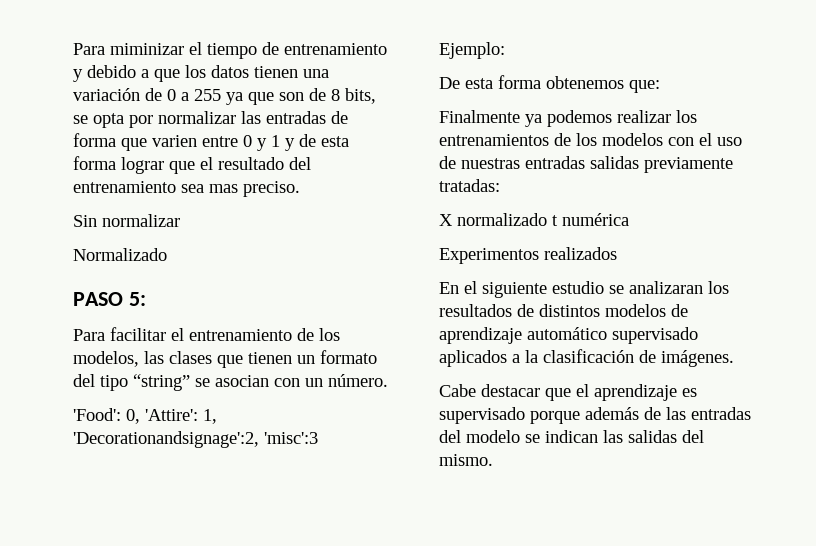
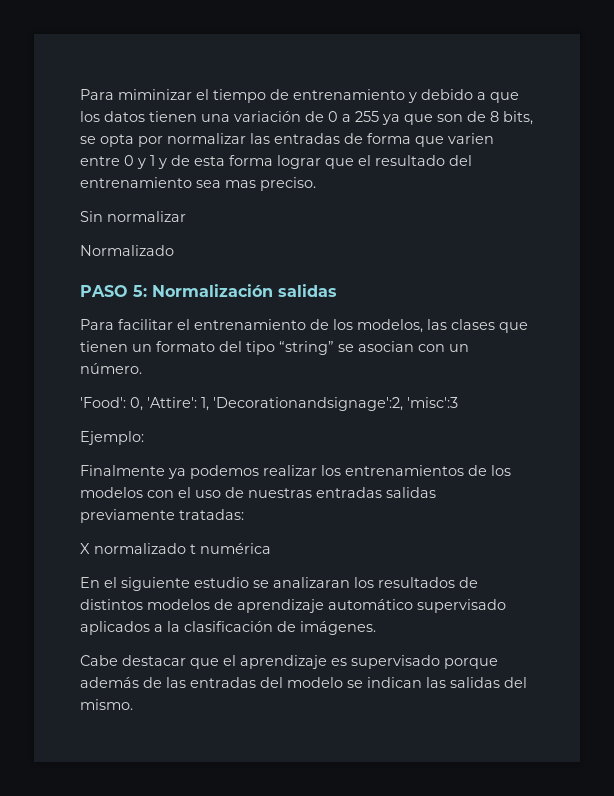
(146, 299) none -> [152,284,337,297] Normalización salidas
[439,75,660,93] // De esta forma obtenemos que: -> (144, 438) none
[439,247,617,264] // Experimentos realizados -> (271, 548) none

